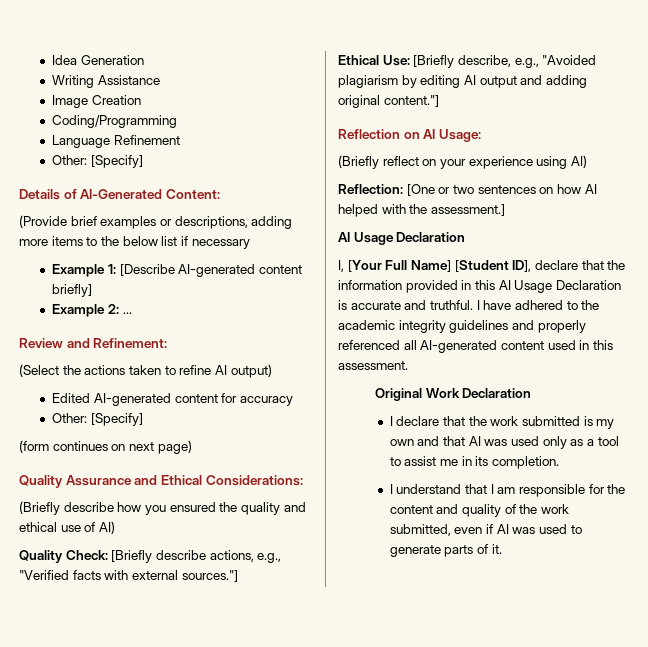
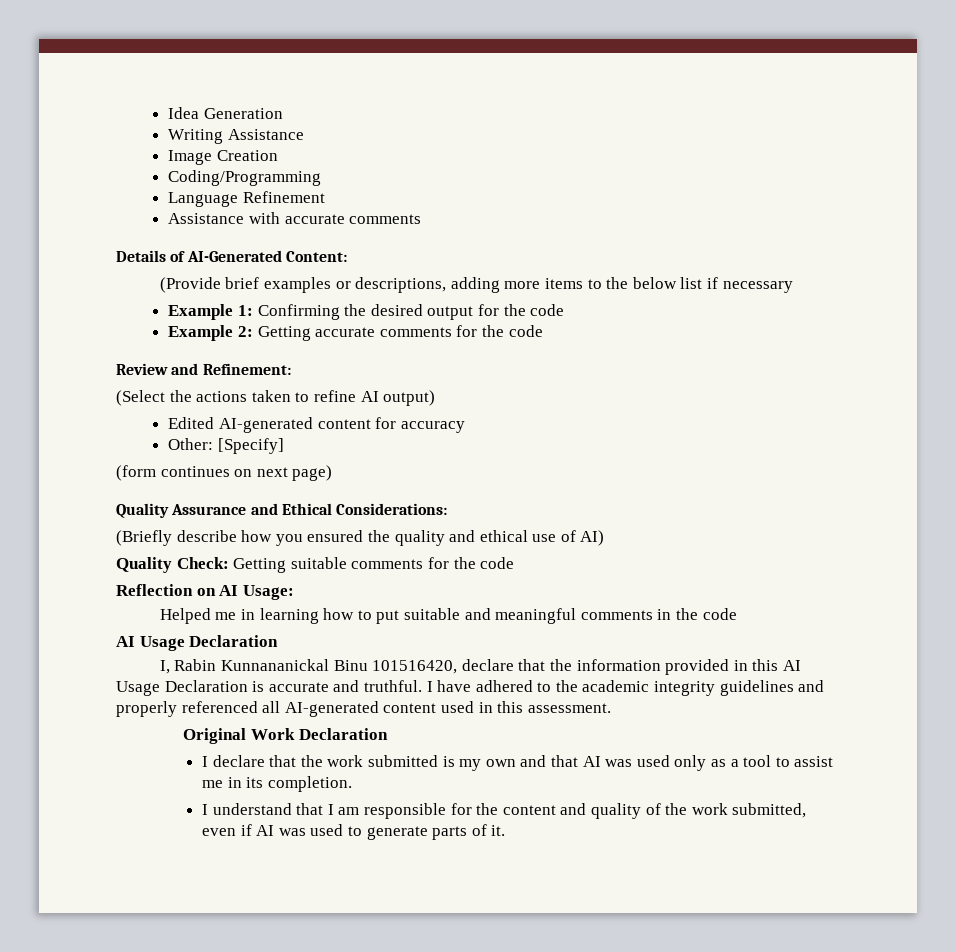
[52,155,143,168] Other: [Specify] -> [168,212,422,224] Assistance with accurate comments
[119,264,302,277] [52,284,93,297] [52,304,132,317] [Describe AI-generated content briefly] // Example 2: ... -> [257,304,565,320] [168,325,543,341] Confirming the desired output for the code // Example 2: Getting accurate comments for the code
[111,550,282,563] [19,570,238,582] [338,55,597,68] [338,75,587,88] [338,95,439,108] [338,129,481,142] [338,155,587,169] [338,184,597,196] [338,204,505,217] [Briefly describe actions, e.g., "Verified facts with external sources."] // Ethical Use: [Briefly describe, e.g., "Avoided plagiarism by editing AI output and adding original content."] // Reflection on AI Usage: // (Briefly reflect on your experience using AI) // Reflection: [One or two sentences on how AI helped with the assessment.] -> [233,557,515,573] [116,584,294,600] [159,608,737,624] Getting suitable comments for the code // Reflection on AI Usage: // Helped me in learning how to put suitable and meaningful comments in the code
[347,260,532,272] [Your Full Name] [Student ID], -> [174,659,458,674] Rabin Kunnananickal Binu 101516420,

